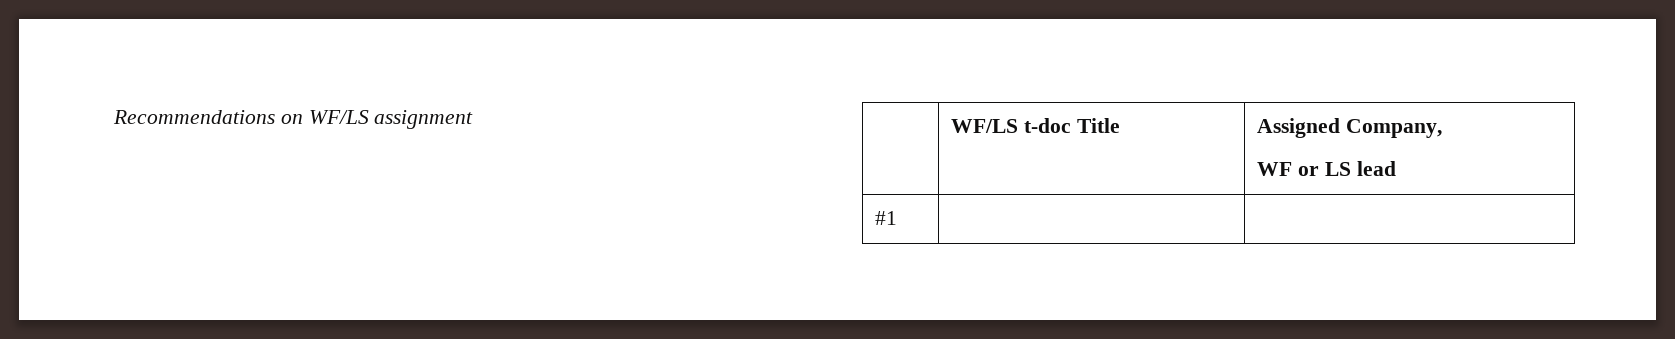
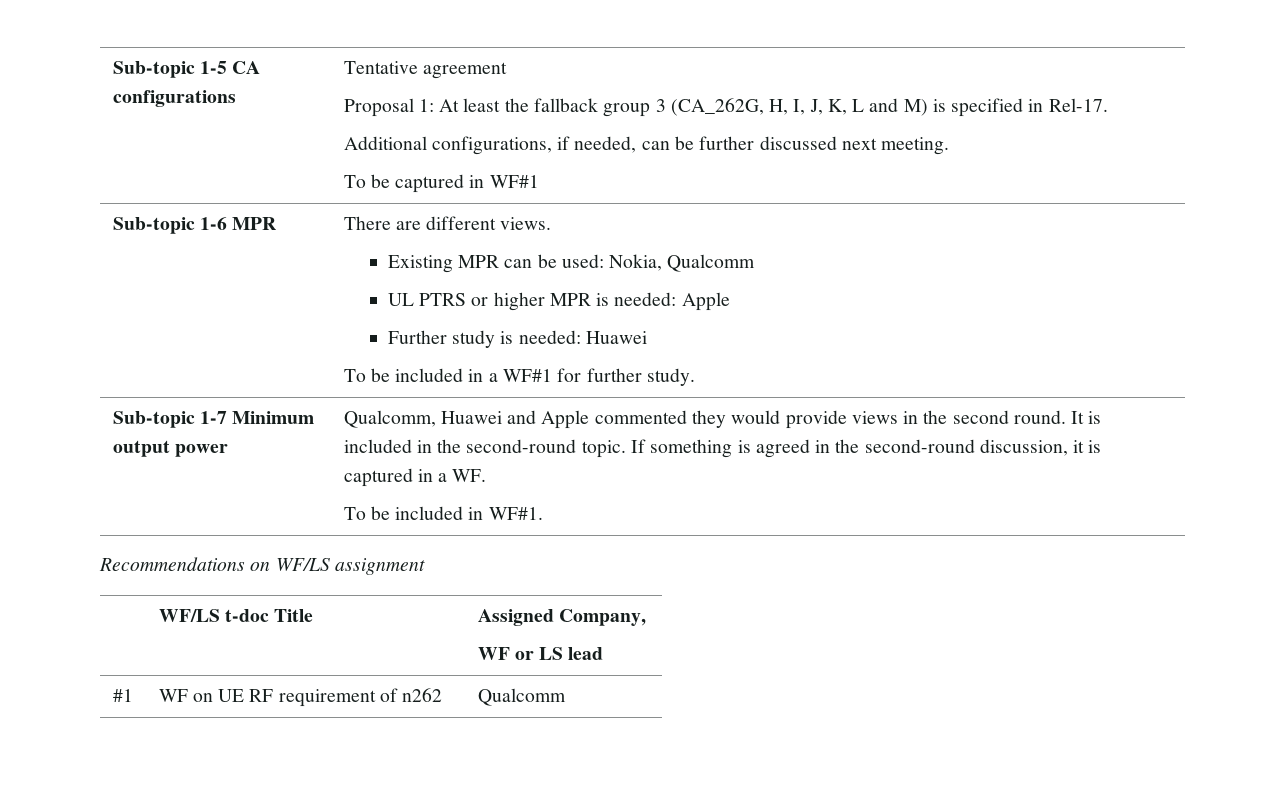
(113, 117) none -> [112,61,261,78] [112,90,236,107] [343,61,507,79] [343,98,1108,117] [343,136,950,155] [343,174,539,193] [112,217,277,234] [343,216,552,230] [387,254,756,273] [387,292,730,311] [387,330,647,348] [343,368,695,386] [112,411,315,428] [112,440,228,457] [343,410,1102,429] [343,439,1102,458] [343,468,487,487] [343,506,543,520] Sub-topic 1-5 CA configurations | Tentative agreement // Proposal 1: At least the fallback group 3 (CA_262G, H, I, J, K, L and M) is specified in Rel-17. // Additional configurations, if needed, can be further discussed next meeting. // To be captured in WF#1 // Sub-topic 1-6 MPR | There are different views. // Existing MPR can be used: Nokia, Qualcomm // UL PTRS or higher MPR is needed: Apple // Further study is needed: Huawei // To be included in a WF#1 for further study. // Sub-topic 1-7 Minimum output power | Qualcomm, Huawei and Apple commented they would provide views in the second round. It is included in the second-round topic. If something is agreed in the second-round discussion, it is captured in a WF. // To be included in WF#1. //
(898, 218) | -> [158,688,443,707] [477,688,566,706] WF on UE RF requirement of n262 | Qualcomm

